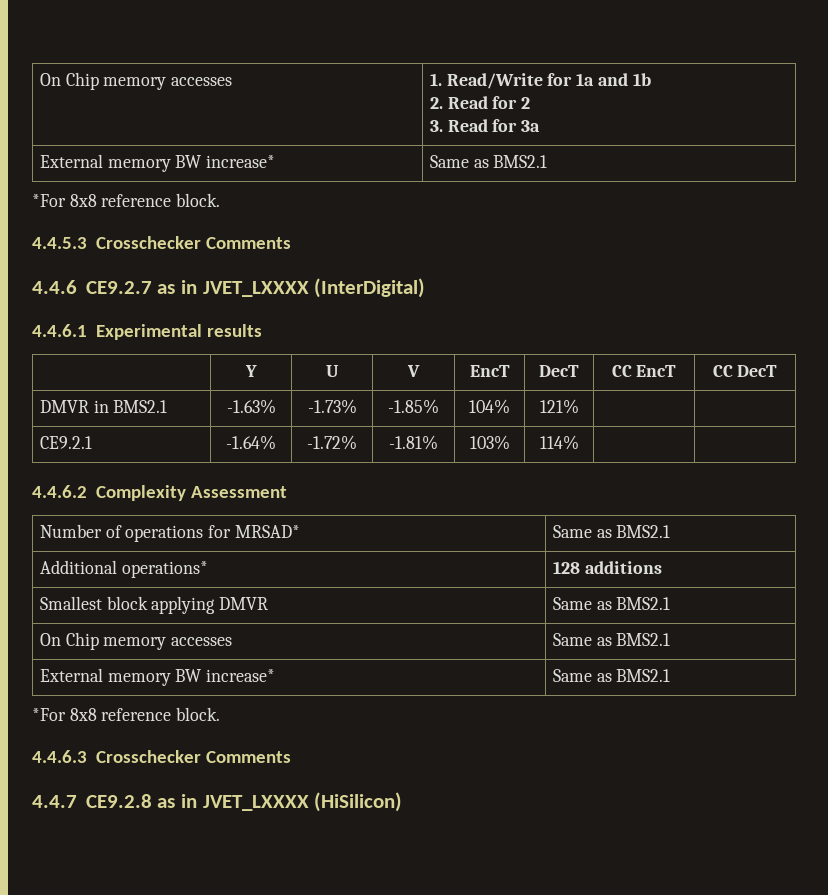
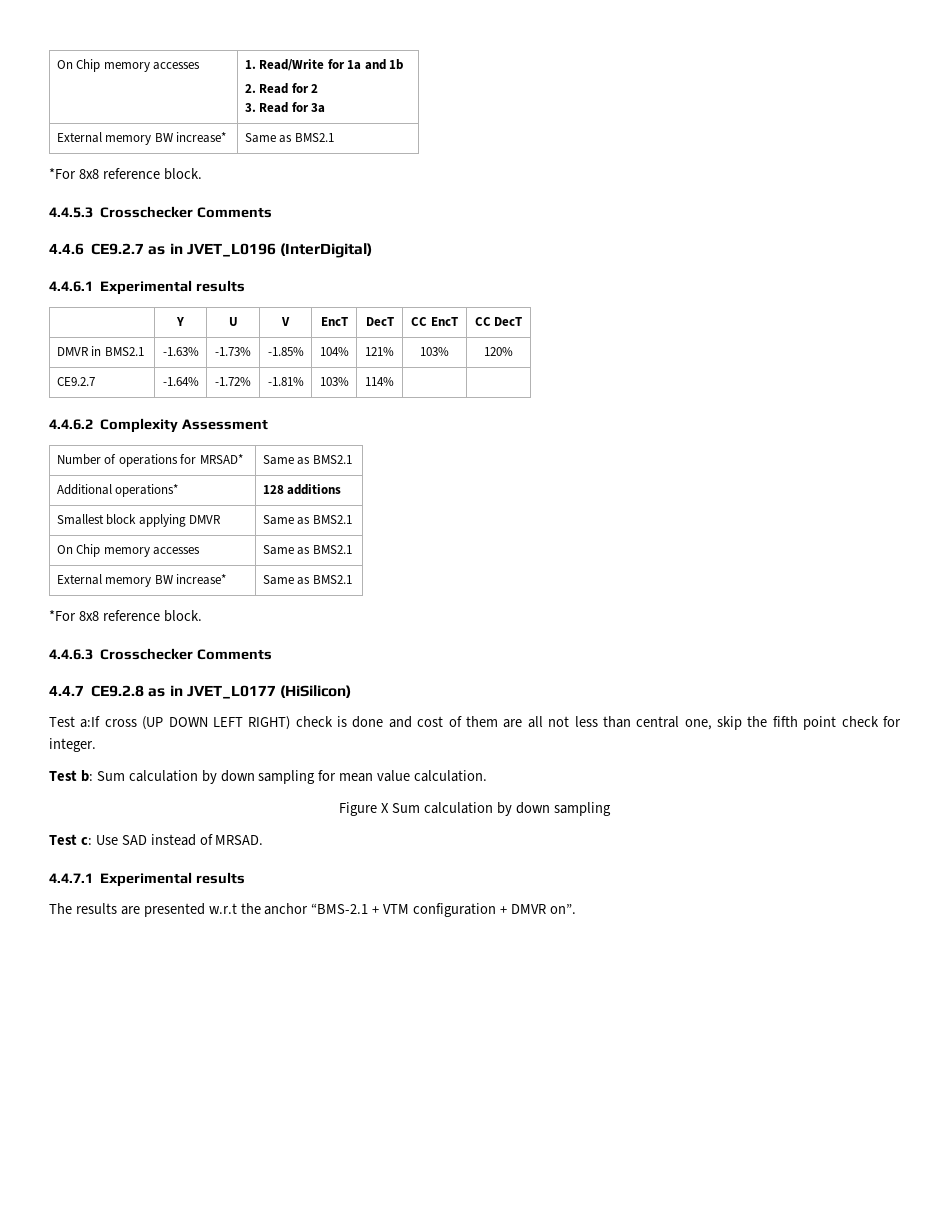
[202,281,309,297] JVET_LXXXX -> [186,243,276,257] JVET_L0196
[39,436,92,449] | // CE9.2.1 -> [420,347,449,356] [484,347,513,356] [56,377,95,386] 103% | 120% // CE9.2.7
[202,795,309,811] JVET_LXXXX -> [186,685,276,699] JVET_L0177
(403, 802) none -> [49,716,901,730] [49,738,96,752] [49,770,488,784] [339,802,611,816] [49,834,264,846] [49,872,246,887] [49,903,576,917] // Test a:If cross (UP DOWN LEFT RIGHT) check is done and cost of them are all not less than central one, skip the fifth point check for integer. // Test b: Sum calculation by down sampling for mean value calculation. // Figure X Sum calculation by down sampling // Test c: Use SAD instead of MRSAD. // 4.4.7.1 Experimental results // The results are presented w.r.t the anchor “BMS-2.1 + VTM configuration + DMVR on”.

